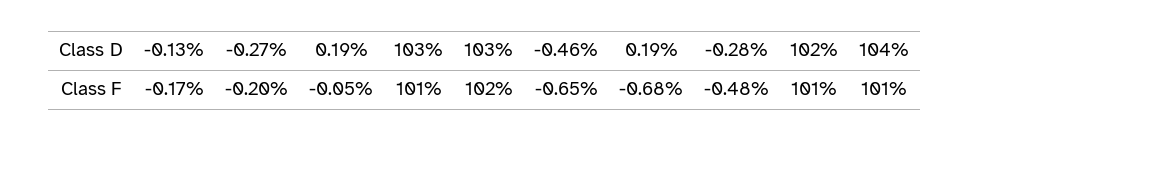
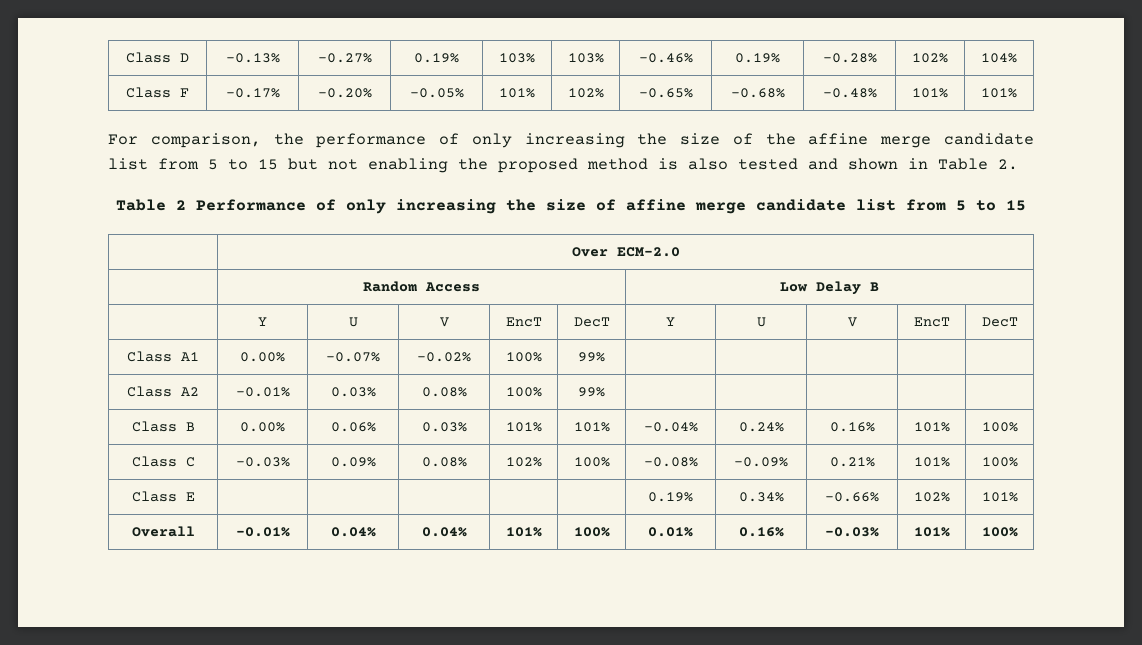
(907, 88) none -> [108,133,1034,148] [108,158,1018,173] [116,199,1026,214] [571,247,680,257] [363,281,480,292] [780,281,879,295] [258,317,267,326] [348,317,358,327] [439,317,449,327] [505,317,542,327] [573,317,610,327] [666,317,675,326] [756,317,766,327] [847,317,857,327] [913,317,950,327] [981,317,1018,327] [127,351,199,362] [240,352,285,362] [326,352,380,362] [417,352,471,362] [505,352,542,362] [578,352,605,362] [127,386,199,397] [235,387,290,397] [330,387,376,397] [421,387,467,397] [505,387,542,397] [578,387,605,397] [131,421,195,432] [240,422,285,432] [330,422,376,432] [421,422,467,432] [505,422,542,432] [573,422,610,432] [643,422,698,432] [738,422,784,432] [829,422,875,432] [913,422,950,432] [981,422,1018,432] [131,456,195,467] [235,457,290,467] [330,457,376,467] [421,457,467,467] [505,457,542,467] [573,457,610,467] [643,457,698,467] [734,457,788,467] [829,457,875,467] [913,457,950,467] [981,457,1018,467] [131,491,195,502] [648,492,693,502] [738,492,784,502] [825,492,879,502] [913,492,950,502] [981,492,1018,502] [131,526,195,537] [235,527,290,537] [330,527,376,537] [421,527,467,537] [505,527,542,537] [573,527,610,537] [648,527,693,537] [738,527,784,537] [825,527,879,537] [913,527,950,537] [981,527,1018,537] // For comparison, the performance of only increasing the size of the affine merge candidate list from 5 to 15 but not enabling the proposed method is also tested and shown in Table 2. // Table 2 Performance of only increasing the size of affine merge candidate list from 5 to 15 // | Over ECM-2.0 // | Random Access | Low Delay B // | Y | U | V | EncT | DecT | Y | U | V | EncT | DecT // Class A1 | 0.00% | -0.07% | -0.02% | 100% | 99% | | | | | // Class A2 | -0.01% | 0.03% | 0.08% | 100% | 99% | | | | | // Class B | 0.00% | 0.06% | 0.03% | 101% | 101% | -0.04% | 0.24% | 0.16% | 101% | 100% // Class C | -0.03% | 0.09% | 0.08% | 102% | 100% | -0.08% | -0.09% | 0.21% | 101% | 100% // Class E | | | | | | 0.19% | 0.34% | -0.66% | 102% | 101% // Overall | -0.01% | 0.04% | 0.04% | 101% | 100% | 0.01% | 0.16% | -0.03% | 101% | 100%

